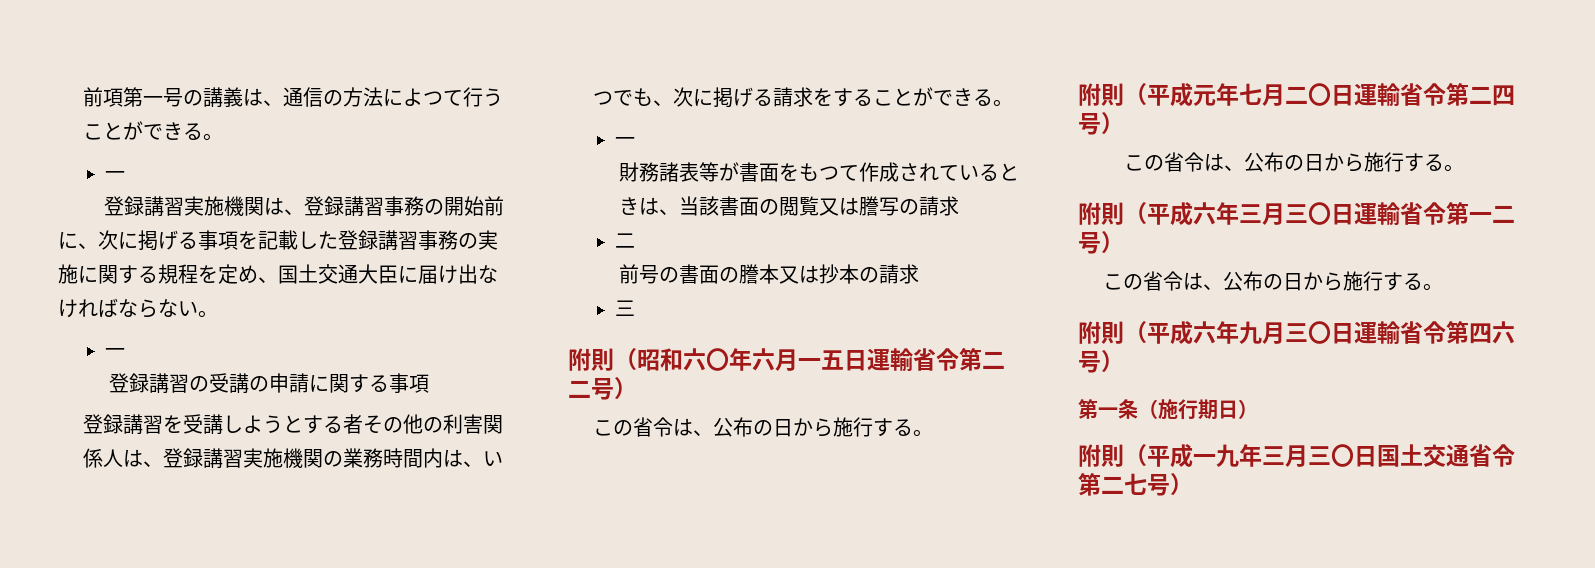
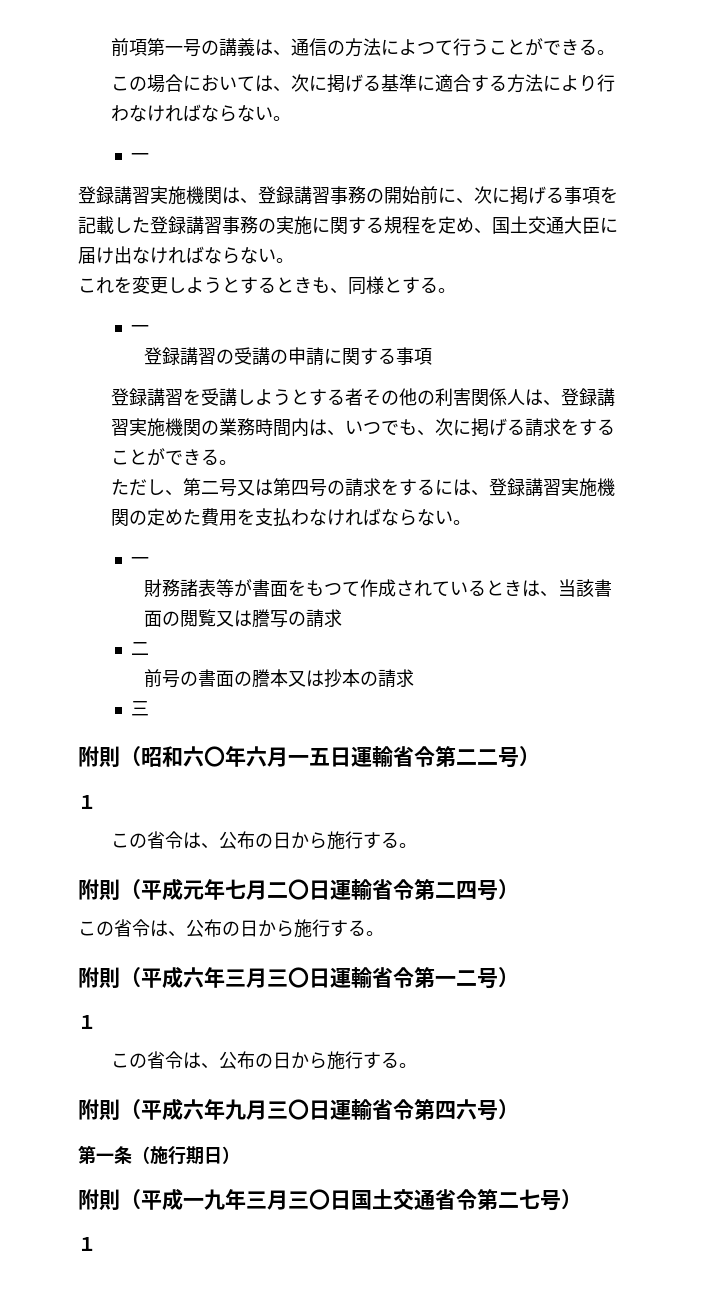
(224, 137) none -> [110,74,615,93] [110,104,291,122] // この場合においては、次に掲げる基準に適合する方法により行わなければならない。
(218, 314) none -> [78,276,456,295] // これを変更しようとするときも、同様とする。
(1014, 103) none -> [110,478,615,497] [110,508,471,526] // ただし、第二号又は第四号の請求をするには、登録講習実施機関の定めた費用を支払わなければならない。
(637, 388) none -> [78,795,96,809] // １
(1124, 242) none -> [78,1015,96,1029] // １
(1193, 484) none -> [78,1237,96,1251] // １

